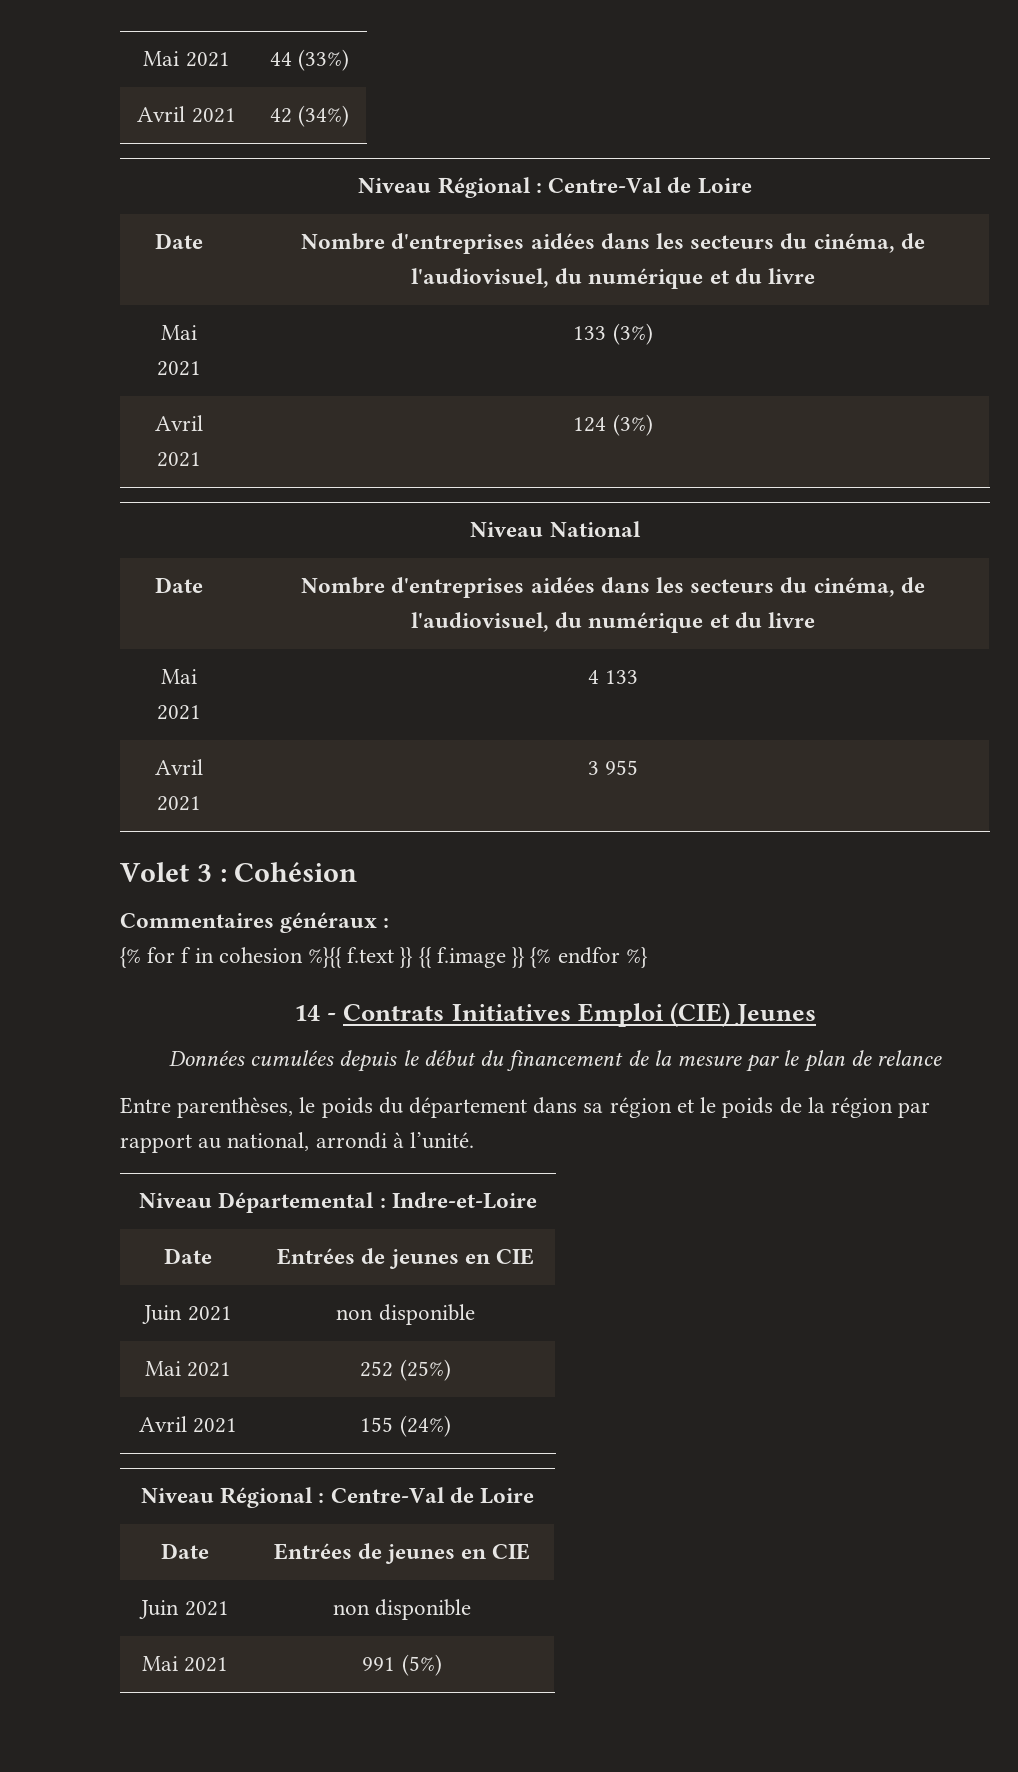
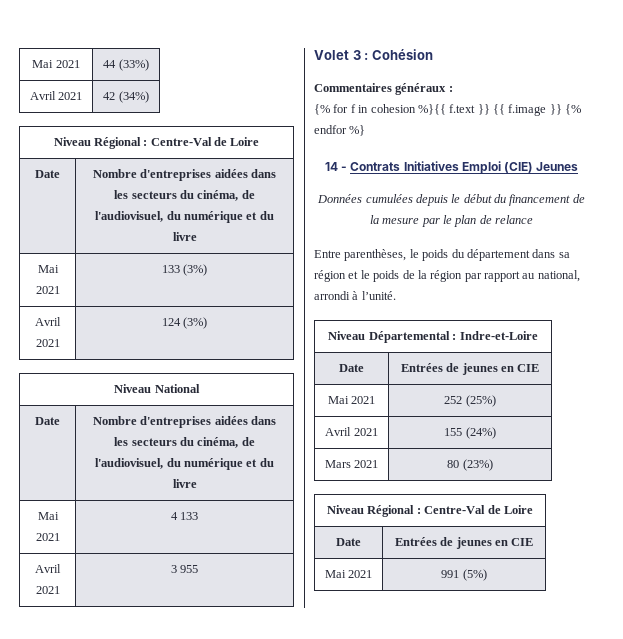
[142,1305,232,1324] [336,1304,475,1325] // Juin 2021 | non disponible -> (540, 368) none
(451, 1426) none -> [324,460,379,468] [447,459,493,471] // Mars 2021 | 80 (23%)
[139,1600,229,1619] [332,1599,472,1620] // Juin 2021 | non disponible -> (534, 542) none

